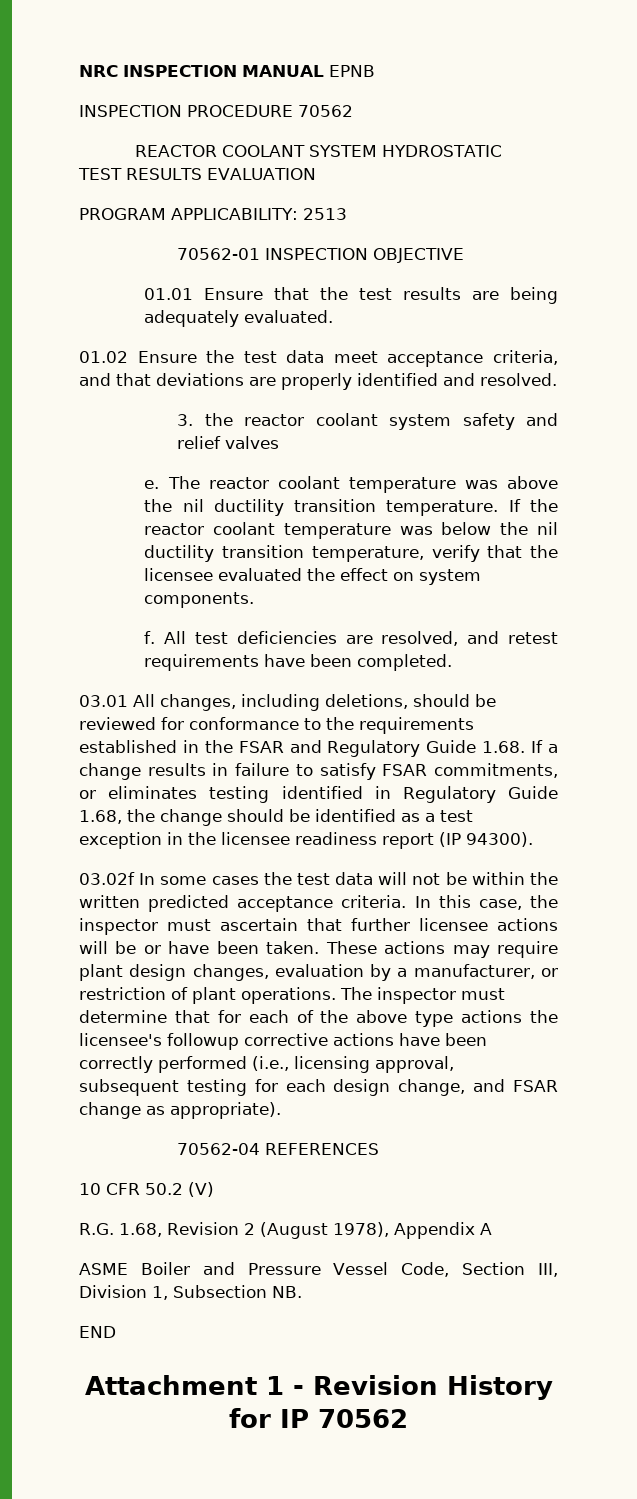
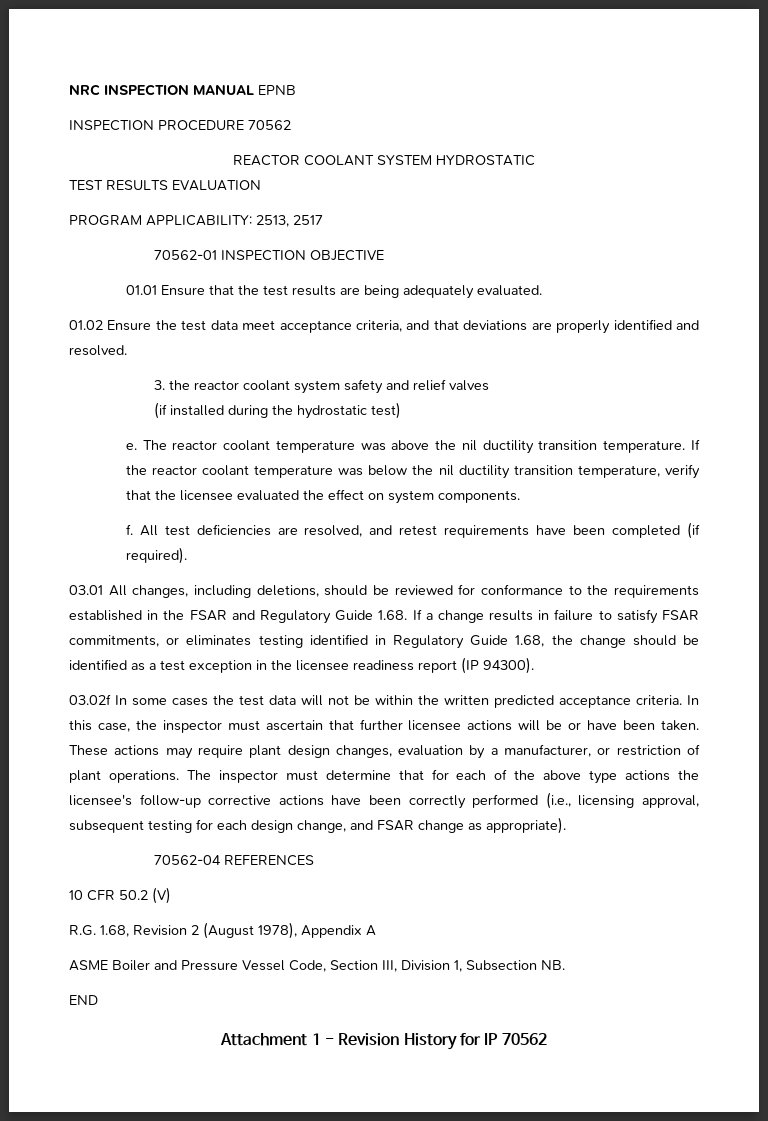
[302,208,347,220] 2513 -> [256,215,323,227] 2513, 2517
(280, 442) none -> [154,402,402,419] // (if installed during the hydrostatic test)
[357,654,453,671] completed. -> [612,522,700,539] [125,547,187,564] completed (if required).
[167,1033,239,1050] followup -> [139,794,201,808] follow-up

